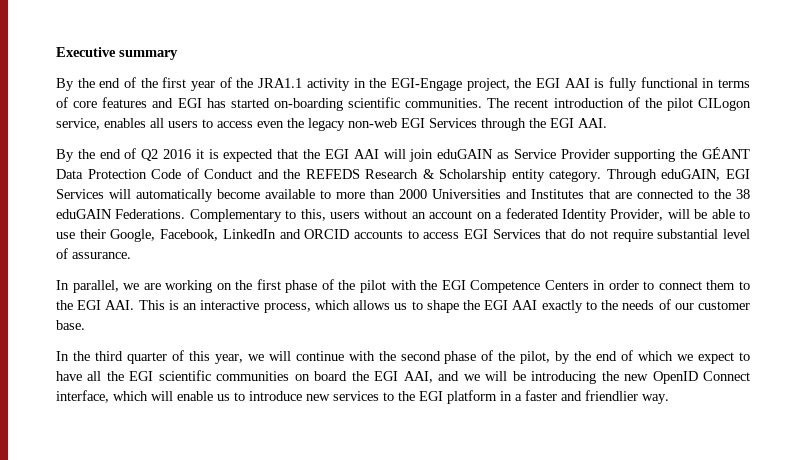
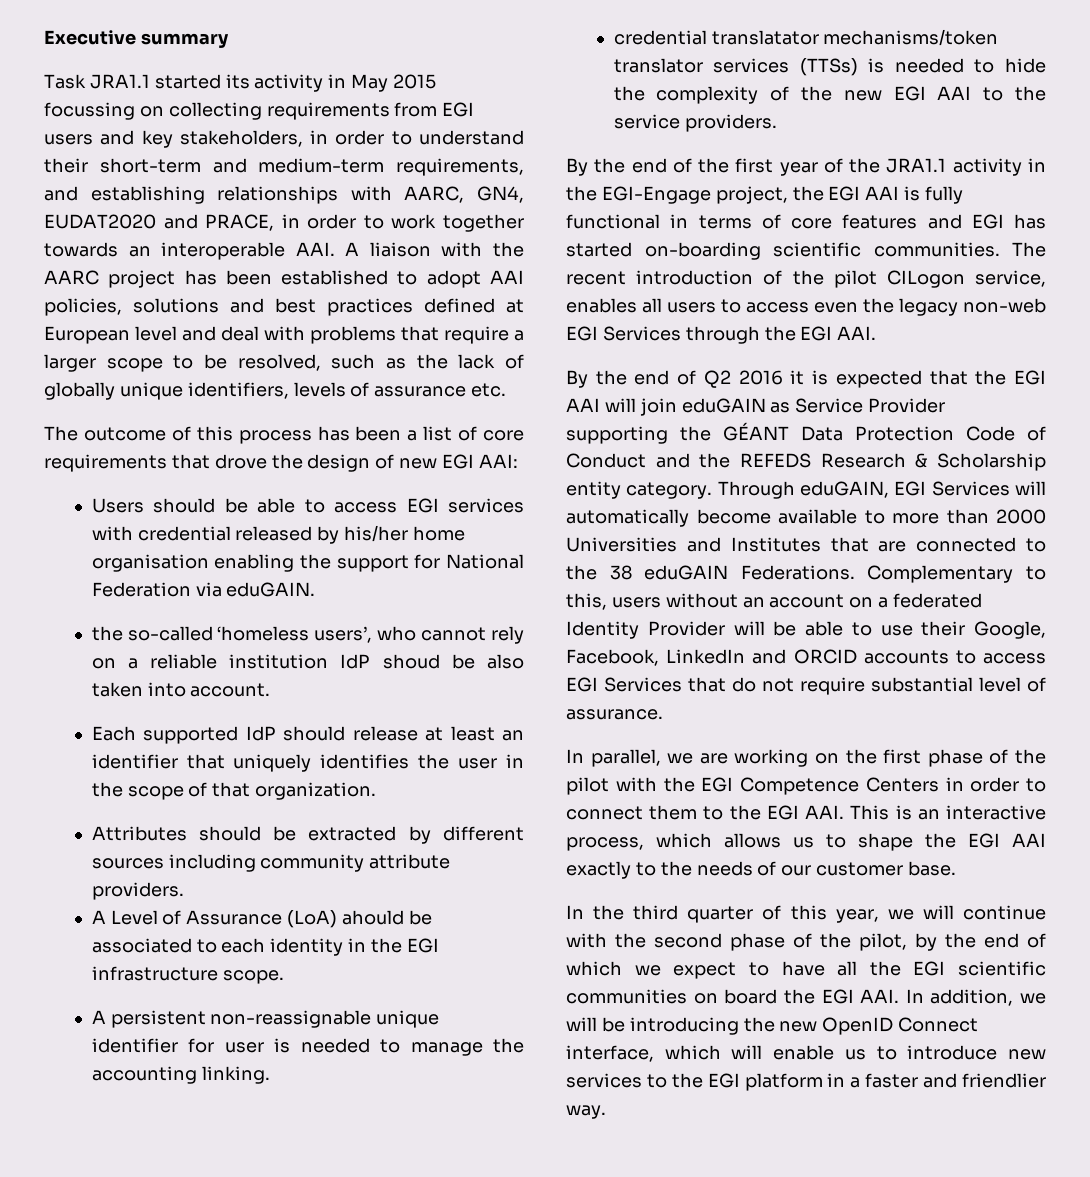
(178, 55) none -> [44,74,437,92] [44,102,475,120] [44,130,524,148] [44,158,524,176] [44,186,524,204] [44,214,524,232] [44,242,524,260] [44,270,524,288] [44,298,524,316] [44,326,524,344] [44,354,524,372] [44,382,507,400] [44,426,524,444] [44,454,518,472] [91,498,524,513] [91,525,465,544] [91,554,524,572] [91,582,316,597] [91,626,524,644] [91,654,524,669] [91,682,271,697] [91,726,524,744] [91,754,524,772] [91,782,377,800] [91,826,524,844] [91,854,451,872] [91,882,184,900] [91,910,432,928] [91,938,439,956] [91,966,284,984] [91,1010,440,1028] [91,1038,524,1056] [91,1066,270,1084] [613,29,999,46] [613,58,1046,76] [613,86,1046,104] [613,114,777,132] // Task JRA1.1 started its activity in May 2015 focussing on collecting requirements from EGI users and key stakeholders, in order to understand their short-term and medium-term requirements, and establishing relationships with AARC, GN4, EUDAT2020 and PRACE, in order to work together towards an interoperable AAI. A liaison with the AARC project has been established to adopt AAI policies, solutions and best practices defined at European level and deal with problems that require a larger scope to be resolved, such as the lack of globally unique identifiers, levels of assurance etc. // The outcome of this process has been a list of core requirements that drove the design of new EGI AAI: // Users should be able to access EGI services with credential released by his/her home organisation enabling the support for National Federation via eduGAIN. // the so-called ‘homeless users’, who cannot rely on a reliable institution IdP shoud be also taken into account. // Each supported IdP should release at least an identifier that uniquely identifies the user in the scope of that organization. // Attributes should be extracted by different sources including community attribute providers. // A Level of Assurance (LoA) ahould be associated to each identity in the EGI infrastructure scope. // A persistent non-reassignable unique identifier for user is needed to manage the accounting linking. // credential translatator mechanisms/token translator services (TTSs) is needed to hide the complexity of the new EGI AAI to the service providers.
[610,209,664,221] Provider, -> [647,621,725,636] Provider
[403,371,460,383] AAI, and -> [860,989,1014,1006] AAI. In addition,

